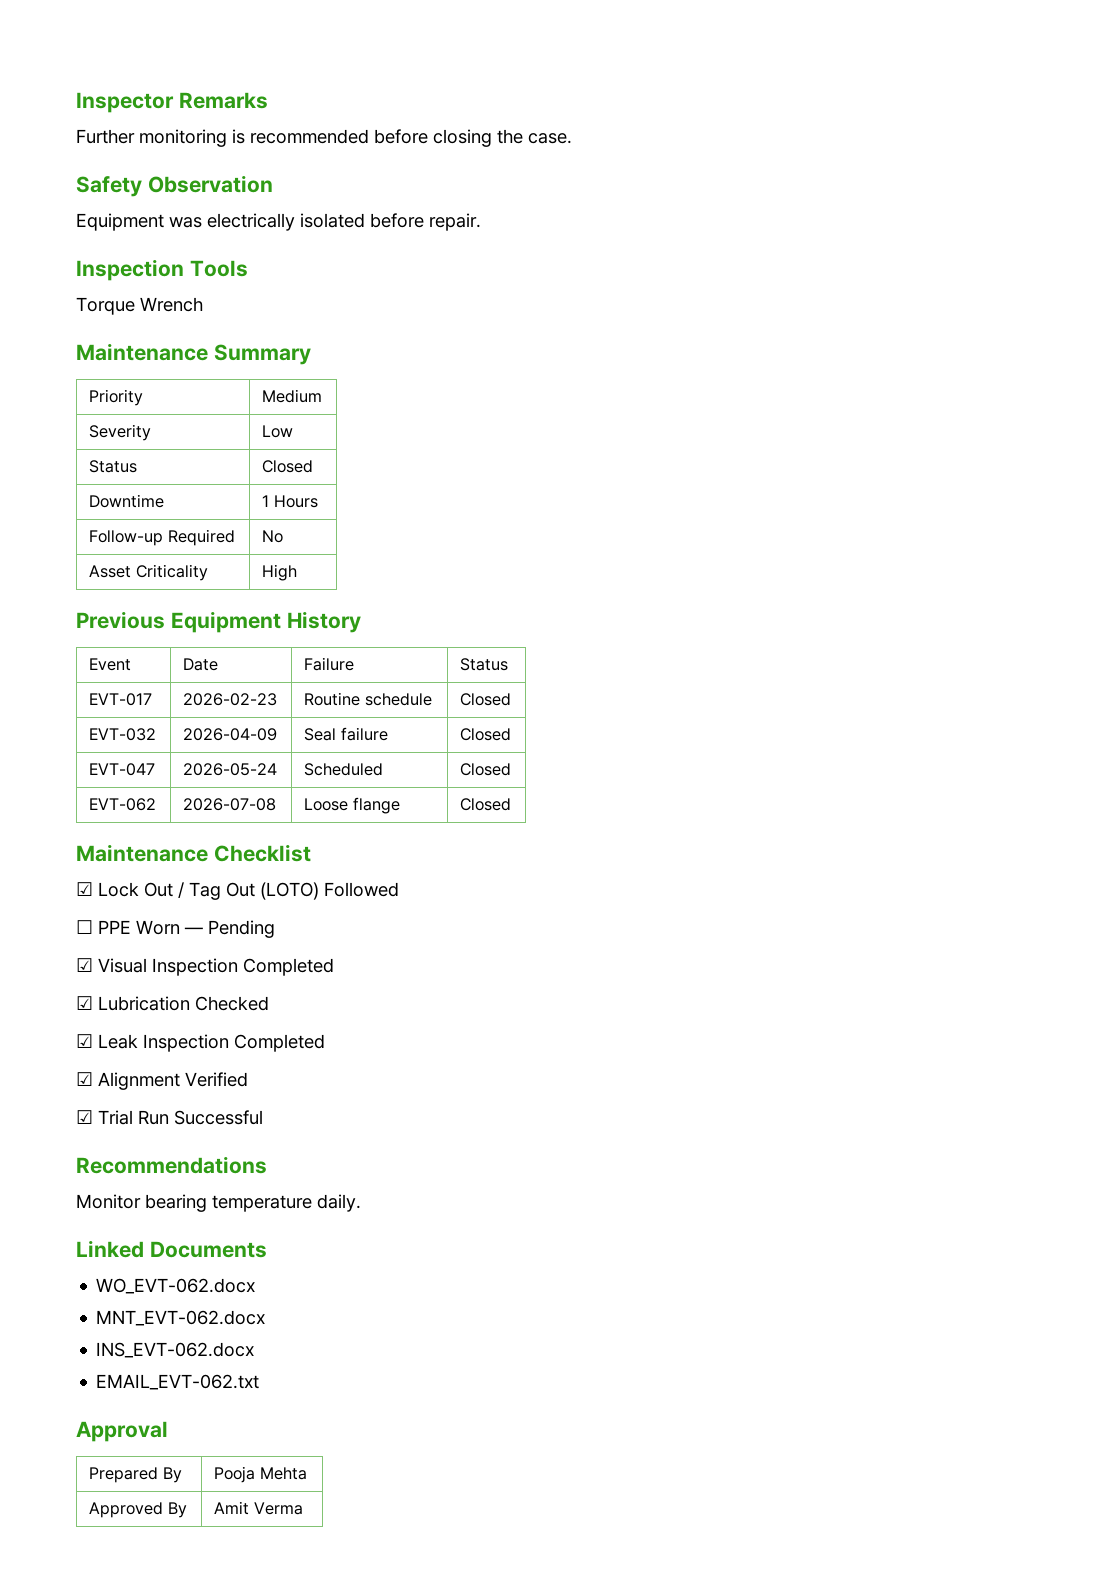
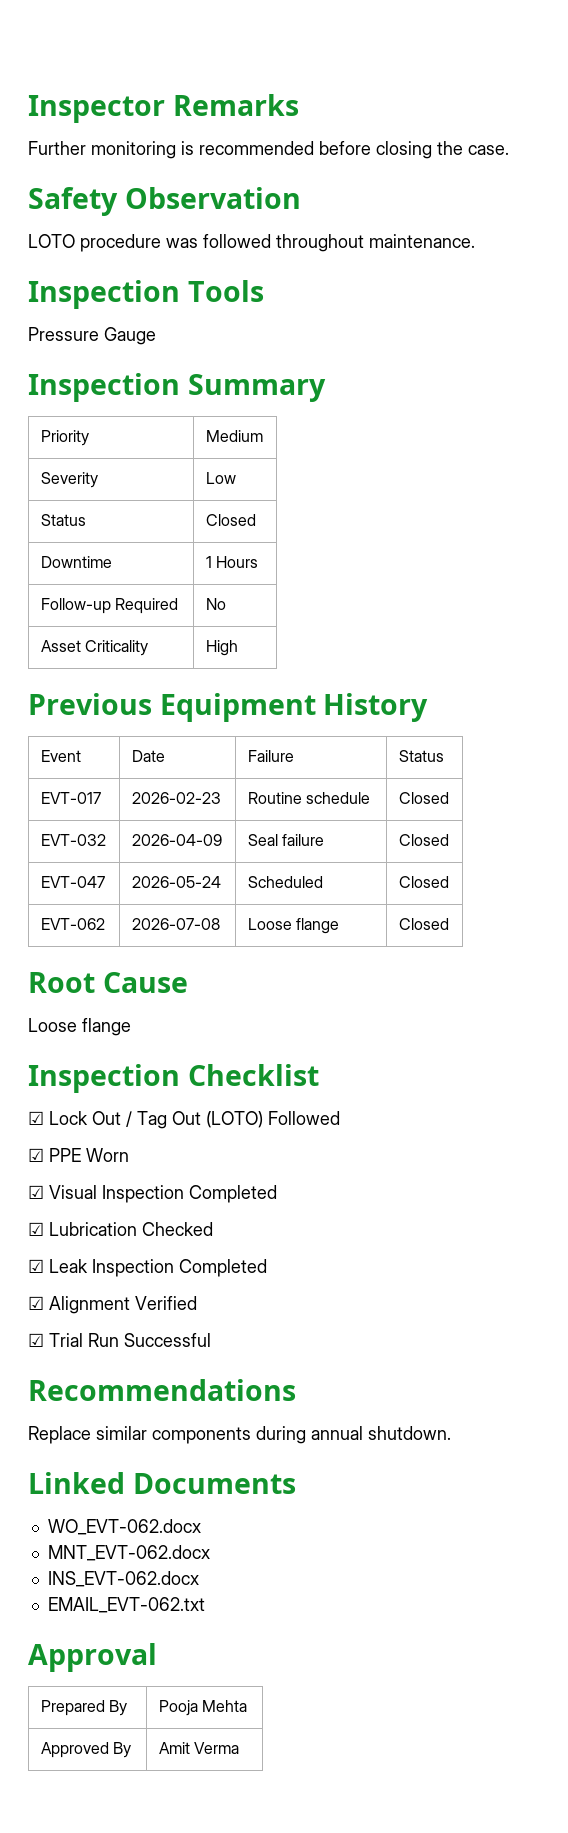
[76,213,481,231] Equipment was electrically isolated before repair. -> [28,234,475,252] LOTO procedure was followed throughout maintenance.
[76,297,203,315] [76,343,208,361] Torque Wrench // Maintenance -> [28,327,156,345] [28,373,180,402] Pressure Gauge // Inspection
[76,844,208,862] Maintenance -> [28,972,188,993] [28,1018,131,1036] [28,1064,180,1093] Root Cause // Loose flange // Inspection
[76,920,93,934] ☐ -> [28,1148,44,1162] ☑
[184,920,275,938] — Pending -> (129, 1155) none
[76,1194,361,1212] Monitor bearing temperature daily. -> [28,1426,451,1444] Replace similar components during annual shutdown.

